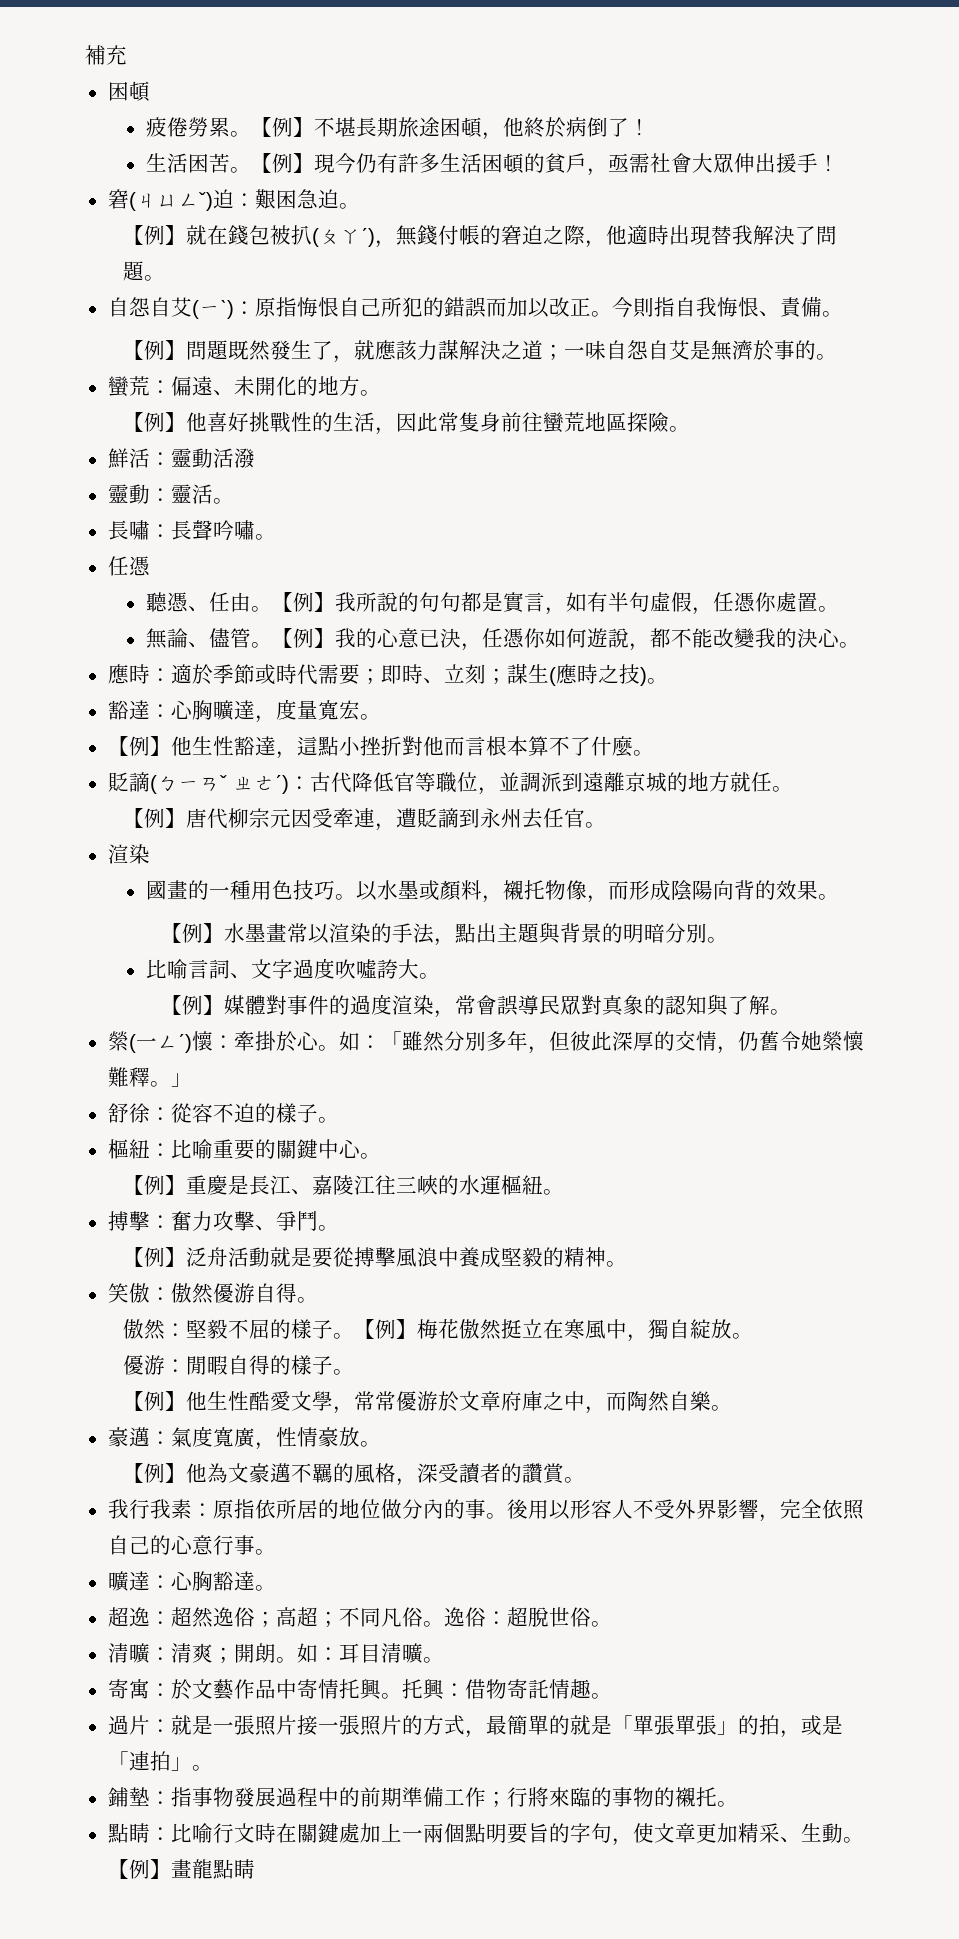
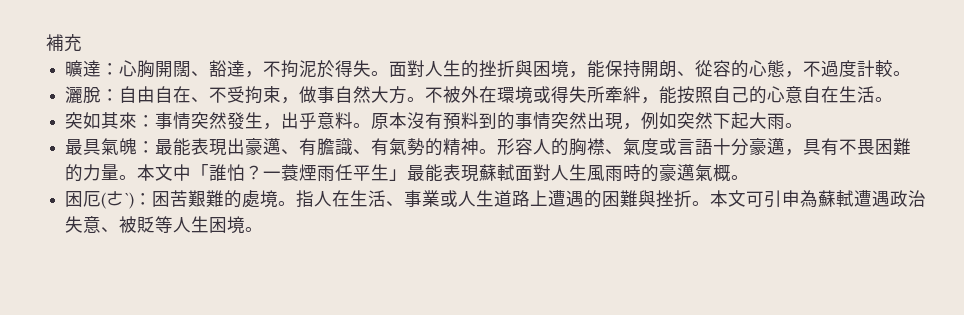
[107,81,150,102] [145,117,650,140] [145,153,839,176] [107,189,360,211] [123,225,838,248] [123,261,166,281] [107,296,843,319] [123,339,838,363] [107,376,381,397] [123,412,691,435] [107,448,255,468] [107,484,234,504] [107,520,276,541] [107,556,150,576] [145,592,839,615] [145,628,860,651] [107,663,668,686] [107,699,381,723] [107,736,654,759] [107,772,793,795] [123,808,607,831] [107,844,150,864] [145,880,839,903] [161,922,729,946] [145,958,440,979] [161,994,792,1018] [107,1031,864,1054] [107,1067,192,1087] [107,1103,339,1123] [107,1139,381,1160] [123,1175,565,1195] [107,1211,339,1231] [123,1247,628,1268] [107,1283,318,1304] [123,1319,754,1342] [123,1355,355,1375] [123,1391,733,1414] [107,1426,381,1450] [123,1463,586,1486] [107,1499,843,1522] 困頓 // 疲倦勞累。【例】不堪長期旅途困頓，他終於病倒了！ // 生活困苦。【例】現今仍有許多生活困頓的貧戶，亟需社會大眾伸出援手！ // 窘(ㄐㄩㄥˇ)迫：艱困急迫。 // 【例】就在錢包被扒(ㄆㄚˊ)，無錢付帳的窘迫之際，他適時出現替我解決了問題。 // 自怨自艾(ㄧˋ)：原指悔恨自己所犯的錯誤而加以改正。今則指自我悔恨、責備。 // 【例】問題既然發生了，就應該力謀解決之道；一味自怨自艾是無濟於事的。 // 蠻荒：偏遠、未開化的地方。 // 【例】他喜好挑戰性的生活，因此常隻身前往蠻荒地區探險。 // 鮮活：靈動活潑 // 靈動：靈活。 // 長嘯：長聲吟嘯。 // 任憑 // 聽憑、任由。【例】我所說的句句都是實言，如有半句虛假，任憑你處置。 // 無論、儘管。【例】我的心意已決，任憑你如何遊說，都不能改變我的決心。 // 應時：適於季節或時代需要；即時、立刻；謀生(應時之技)。 // 豁達：心胸曠達，度量寬宏。 // 【例】他生性豁達，這點小挫折對他而言根本算不了什麼。 // 貶謫(ㄅㄧㄢˇ ㄓㄜˊ)：古代降低官等職位，並調派到遠離京城的地方就任。 // 【例】唐代柳宗元因受牽連，遭貶謫到永州去任官。 // 渲染 // 國畫的一種用色技巧。以水墨或顏料，襯托物像，而形成陰陽向背的效果。 // 【例】水墨畫常以渲染的手法，點出主題與背景的明暗分別。 // 比喻言詞、文字過度吹噓誇大。 // 【例】媒體對事件的過度渲染，常會誤導民眾對真象的認知與了解。 // 縈(一ㄥˊ)懷：牽掛於心。如：「雖然分別多年，但彼此深厚的交情，仍舊令她縈懷難釋。」 // 舒徐：從容不迫的樣子。 // 樞紐：比喻重要的關鍵中心。 // 【例】重慶是長江、嘉陵江往三峽的水運樞紐。 // 搏擊：奮力攻擊、爭鬥。 // 【例】泛舟活動就是要從搏擊風浪中養成堅毅的精神。 // 笑傲：傲然優游自得。 // 傲然：堅毅不屈的樣子。【例】梅花傲然挺立在寒風中，獨自綻放。 // 優游：閒暇自得的樣子。 // 【例】他生性酷愛文學，常常優游於文章府庫之中，而陶然自樂。 // 豪邁：氣度寬廣，性情豪放。 // 【例】他為文豪邁不羈的風格，深受讀者的讚賞。 // 我行我素：原指依所居的地位做分內的事。後用以形容人不受外界影響，完全依 -> [65,60,912,78] [65,86,696,104] 曠達：心胸開闊、豁達，不拘泥於得失。面對人生的挫折與困境，能保持開朗、從容的心態，不過度計較。 // 灑脫：自由自在、不受拘束，做事自然大方。不被外在環境或得失所牽絆，能按
[212,1535,276,1555] [107,1571,276,1592] [107,1607,612,1628] [107,1643,444,1664] [107,1679,612,1700] [107,1715,843,1738] [107,1751,213,1771] [107,1786,738,1807] [107,1823,864,1846] [107,1859,255,1879] 行事。 // 曠達：心胸豁達。 // 超逸：超然逸俗；高超；不同凡俗。逸俗：超脫世俗。 // 清曠：清爽；開朗。如：耳目清曠。 // 寄寓：於文藝作品中寄情托興。托興：借物寄託情趣。 // 過片：就是一張照片接一張照片的方式，最簡單的就是「單張單張」的拍，或是「連拍」。 // 鋪墊：指事物發展過程中的前期準備工作；行將來臨的事物的襯托。 // 點睛：比喻行文時在關鍵處加上一兩個點明要旨的字句，使文章更加精采、生動。【例】畫龍點睛 -> [803,86,894,103] [65,112,804,130] [65,138,912,156] [65,164,750,182] [65,190,927,209] [65,216,264,234] 自在生活。 // 突如其來：事情突然發生，出乎意料。原本沒有預料到的事情突然出現，例如突然下起大雨。 // 最具氣魄：最能表現出豪邁、有膽識、有氣勢的精神。形容人的胸襟、氣度或言語十分豪邁，具有不畏困難的力量。本文中「誰怕？一蓑煙雨任平生」最能表現蘇軾面對人生風雨時的豪邁氣概。 // 困厄(ㄜˋ)：困苦艱難的處境。指人在生活、事業或人生道路上遭遇的困難與挫折。本文可引申為蘇軾遭遇政治失意、被貶等人生困境。

